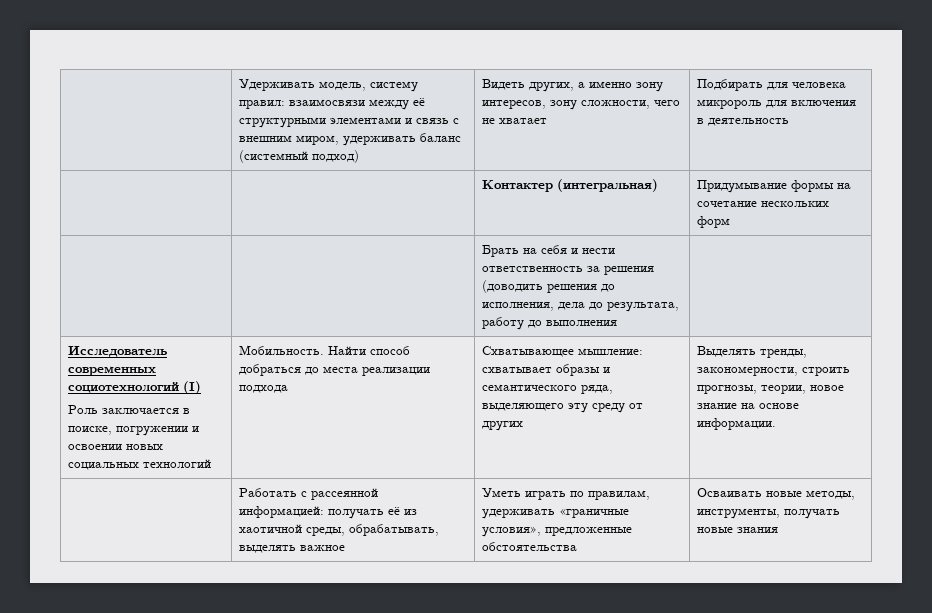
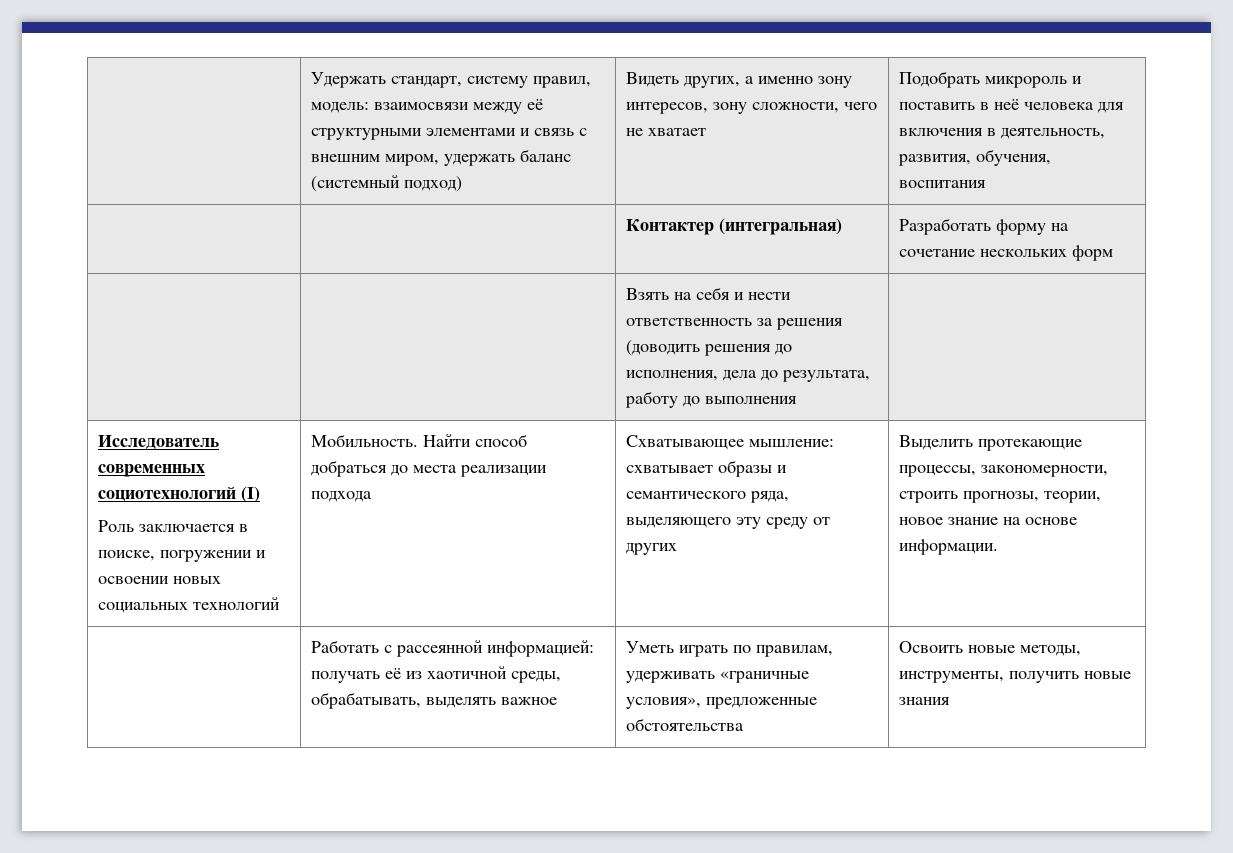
[239,79,419,92] [239,100,286,109] | Удерживать модель, систему правил: -> [311,72,592,88] [311,102,370,113] | Удержать стандарт, систему правил, модель:
[343,136,417,146] удерживать -> [444,154,516,166] удержать
[697,79,847,91] [697,99,857,109] [697,118,790,126] Подбирать для человека микророль для включения в деятельность -> [899,71,1083,88] [899,99,1125,113] [899,128,1106,139] [898,149,1052,166] [899,180,987,188] Подобрать микророль и поставить в неё человека для включения в деятельность, развития, обучения, воспитания
[697,180,835,193] Придумывание формы -> [899,218,1047,235] Разработать форму
[482,245,520,257] Брать -> [626,288,670,300] Взять
[697,346,808,358] Выделять тренды, -> [899,435,1083,451] [899,465,977,477] Выделить протекающие процессы,
[697,488,763,497] Осваивать -> [899,641,964,653] Освоить
[784,509,841,519] получать -> [1009,671,1080,683] получить

